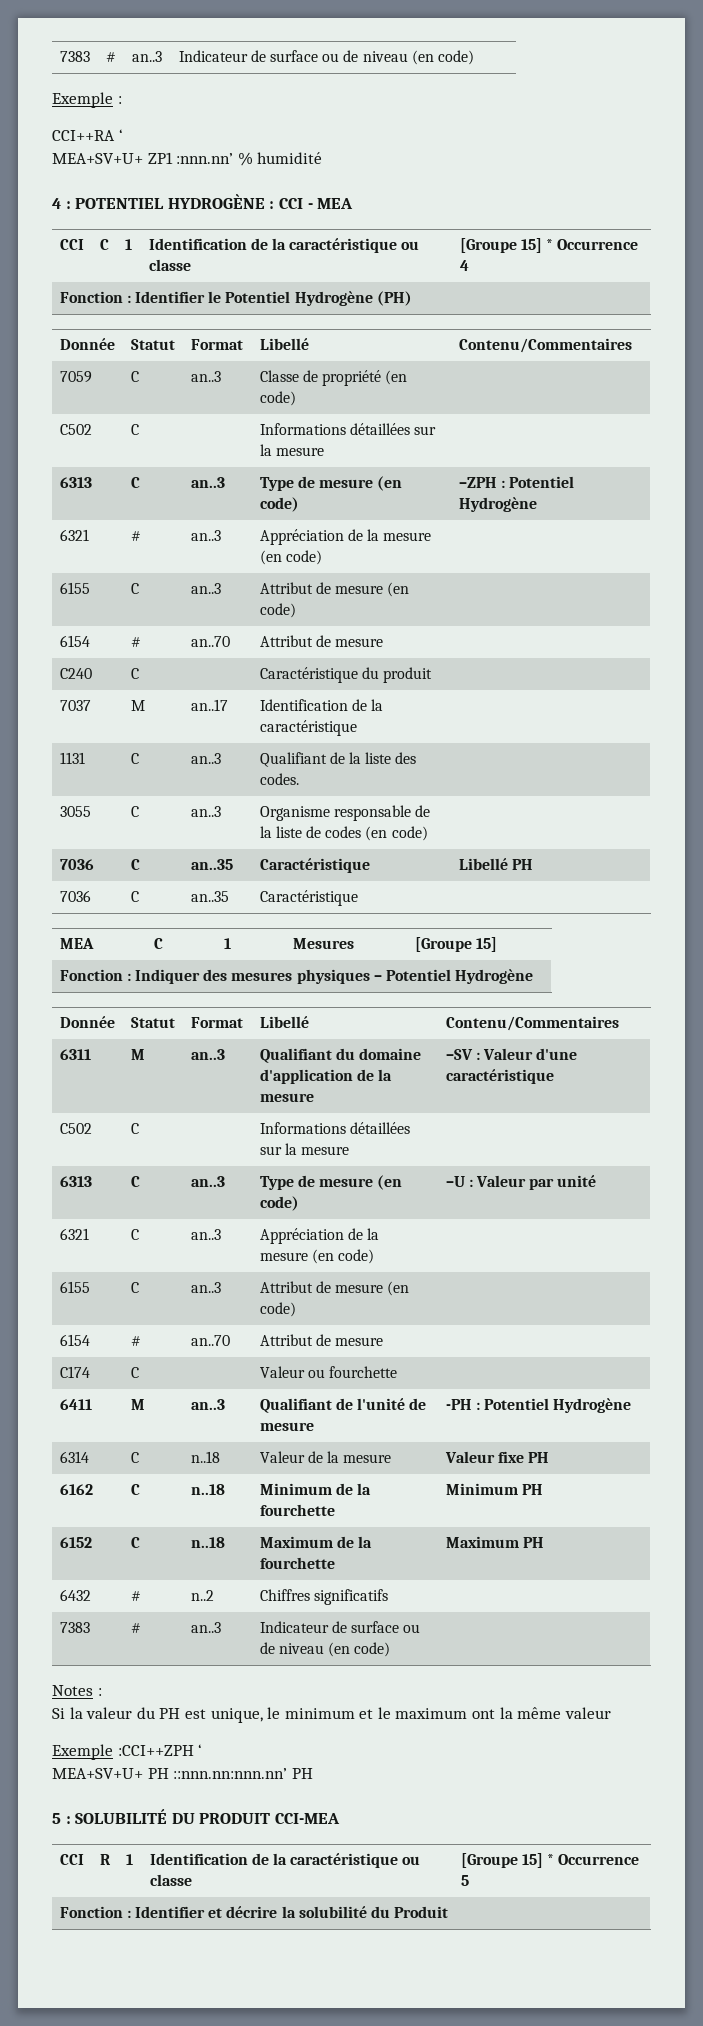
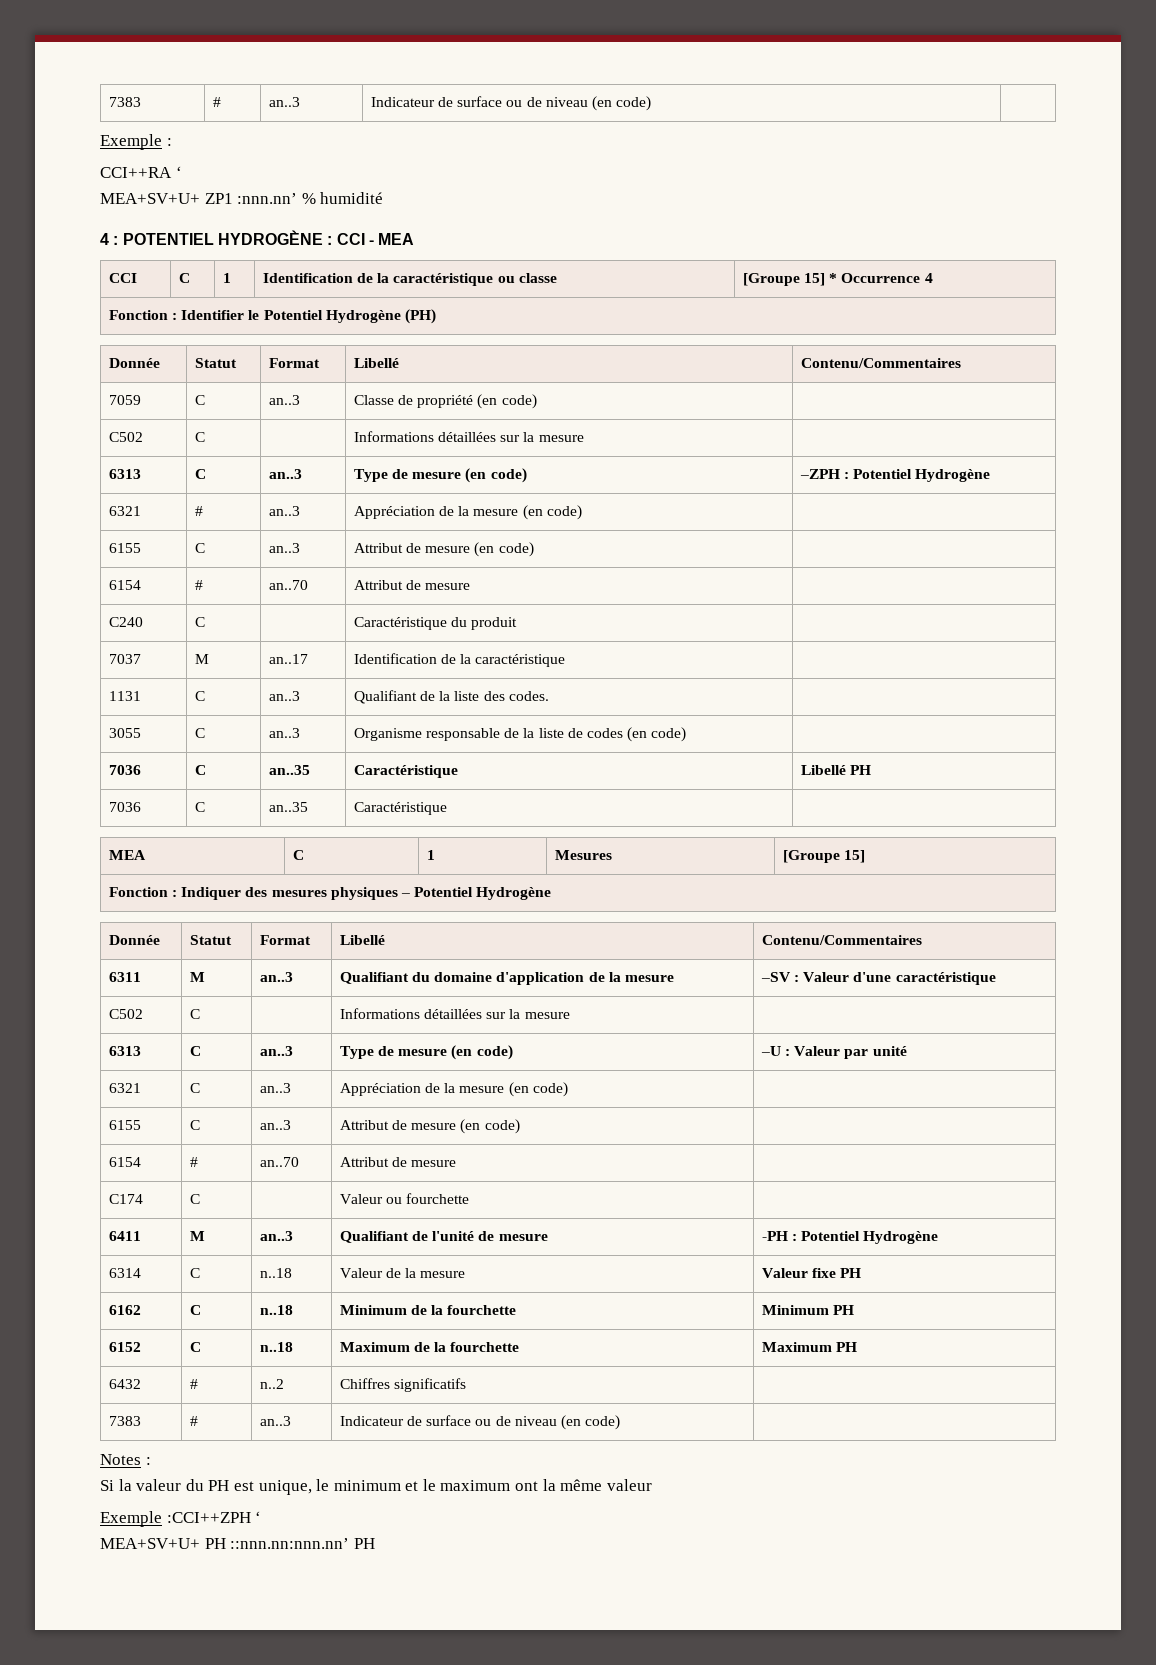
[52,1809,340,1824] [59,1854,84,1865] [99,1854,111,1865] [125,1854,133,1865] [149,1853,421,1868] [149,1874,192,1886] [460,1853,640,1868] [460,1875,469,1886] [59,1906,449,1918] // 5 : SOLUBILITÉ DU PRODUIT CCI-MEA // CCI | R | 1 | Identification de la caractéristique ou classe | [Groupe 15] * Occurrence 5 // Fonction : Identifier et décrire la solubilité du Produit -> (375, 1543) none

